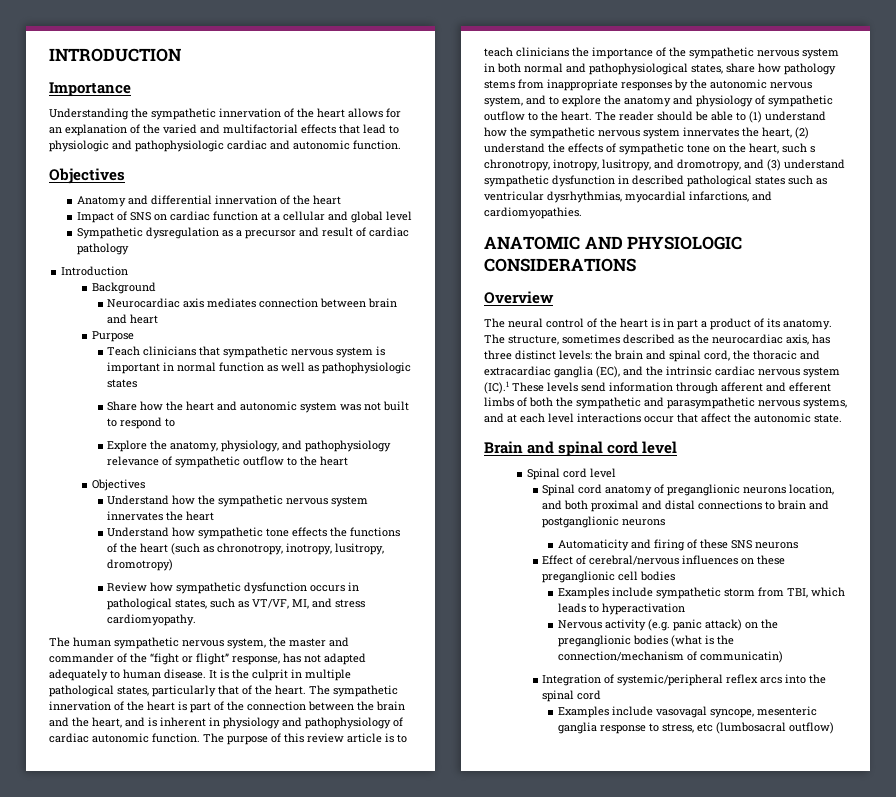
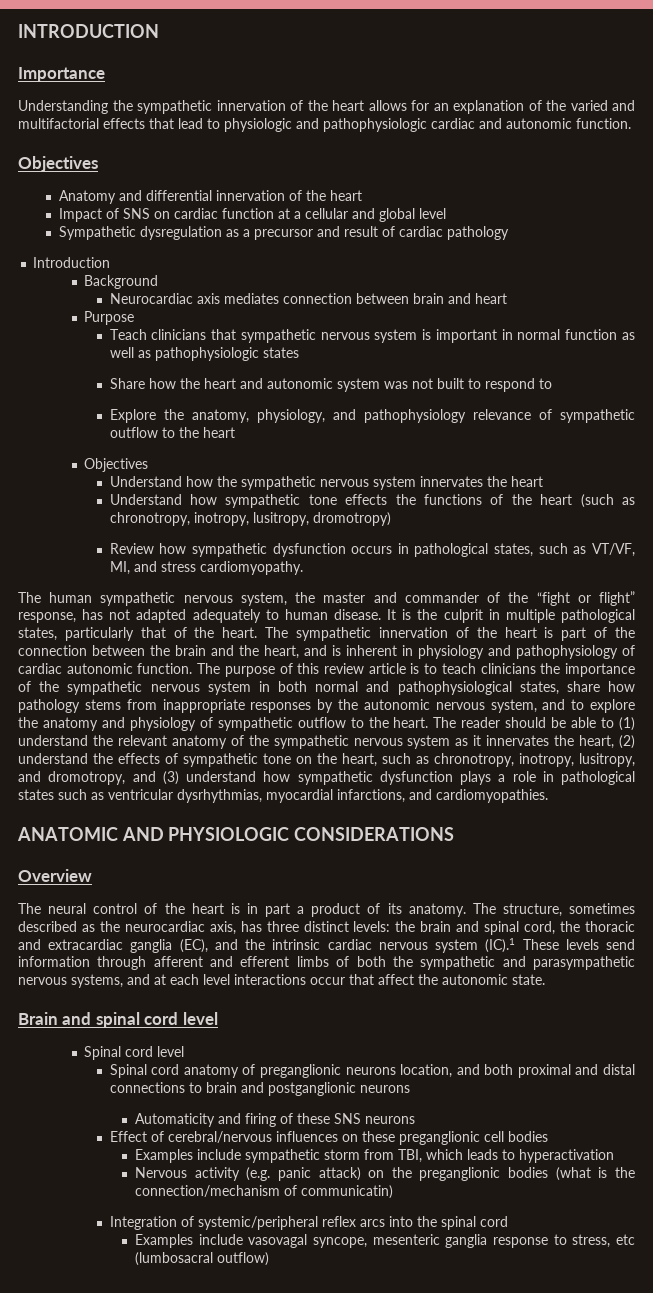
[484,127,680,139] how the sympathetic nervous system -> [92,735,482,749] the relevant anatomy of the sympathetic nervous system as it
[810,146,815,153] s -> [416,756,429,764] as
[484,175,684,187] sympathetic dysfunction in described -> [263,771,554,785] how sympathetic dysfunction plays a role in

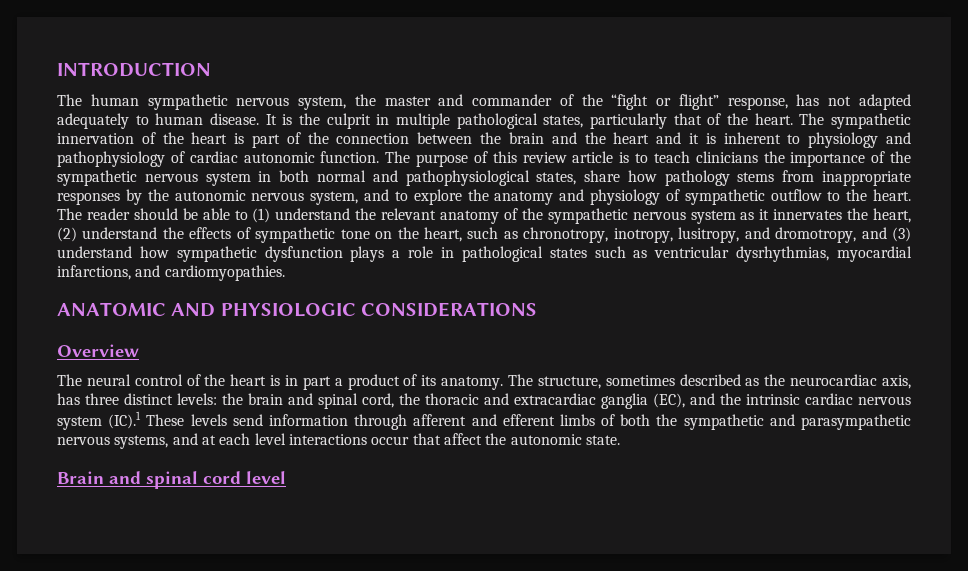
[18,67,105,82] [18,100,635,114] [18,118,631,132] [18,156,98,172] [58,190,362,204] [58,208,446,222] [58,226,509,240] [33,257,111,268] [84,275,159,289] [109,293,507,304] [84,311,135,325] [109,329,635,343] [109,347,299,361] [109,378,552,392] [109,409,635,423] [109,427,235,438] [84,458,149,472] [109,476,543,490] [109,494,635,508] [109,512,391,526] [109,543,635,557] [109,561,303,575] // Importance // Understanding the sympathetic innervation of the heart allows for an explanation of the varied and multifactorial effects that lead to physiologic and pathophysiologic cardiac and autonomic function. // Objectives // Anatomy and differential innervation of the heart // Impact of SNS on cardiac function at a cellular and global level // Sympathetic dysregulation as a precursor and result of cardiac pathology // Introduction // Background // Neurocardiac axis mediates connection between brain and heart // Purpose // Teach clinicians that sympathetic nervous system is important in normal function as well as pathophysiologic states // Share how the heart and autonomic system was not built to respond to // Explore the anatomy, physiology, and pathophysiology relevance of sympathetic outflow to the heart // Objectives // Understand how the sympathetic nervous system innervates the heart // Understand how sympathetic tone effects the functions of the heart (such as chronotropy, inotropy, lusitropy, dromotropy) // Review how sympathetic dysfunction occurs in pathological states, such as VT/VF, MI, and stress cardiomyopathy. -> (211, 69) none
[264,645,327,659] heart, and -> [613,132,699,144] heart and it
[402,645,413,656] in -> [787,134,801,144] to
[84,1046,185,1060] [109,1064,635,1078] [109,1082,410,1096] [135,1113,416,1127] [109,1131,548,1145] [135,1149,615,1163] [135,1167,635,1181] [135,1185,394,1199] [109,1216,508,1230] [135,1234,635,1248] [135,1252,270,1266] // Spinal cord level // Spinal cord anatomy of preganglionic neurons location, and both proximal and distal connections to brain and postganglionic neurons // Automaticity and firing of these SNS neurons // Effect of cerebral/nervous influences on these preganglionic cell bodies // Examples include sympathetic storm from TBI, which leads to hyperactivation // Nervous activity (e.g. panic attack) on the preganglionic bodies (what is the connection/mechanism of communicatin) // Integration of systemic/peripheral reflex arcs into the spinal cord // Examples include vasovagal syncope, mesenteric ganglia response to stress, etc (lumbosacral outflow) -> (286, 477) none

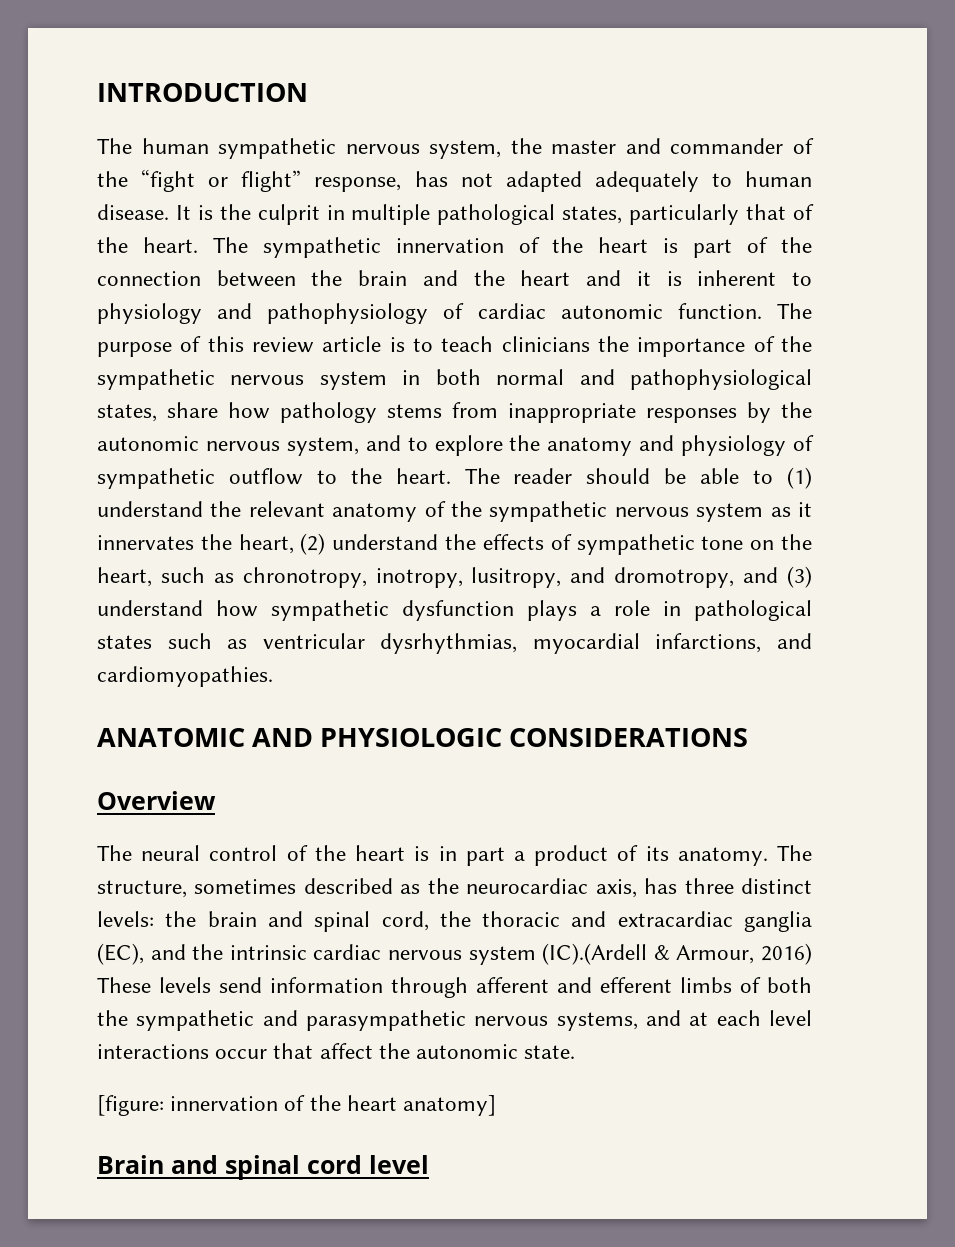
[108,411,142,429] (IC).1 -> [542,943,813,965] (IC).(Ardell & Armour, 2016)
(620, 440) none -> [97,1095,497,1116] // [figure: innervation of the heart anatomy]

